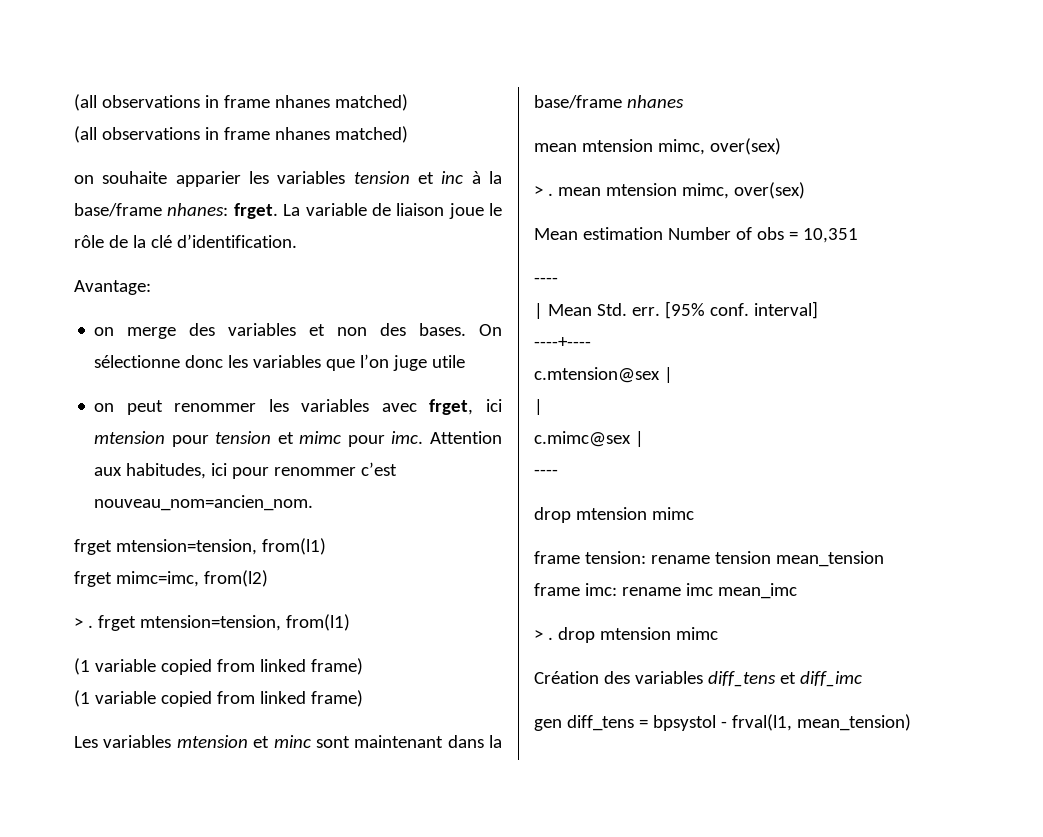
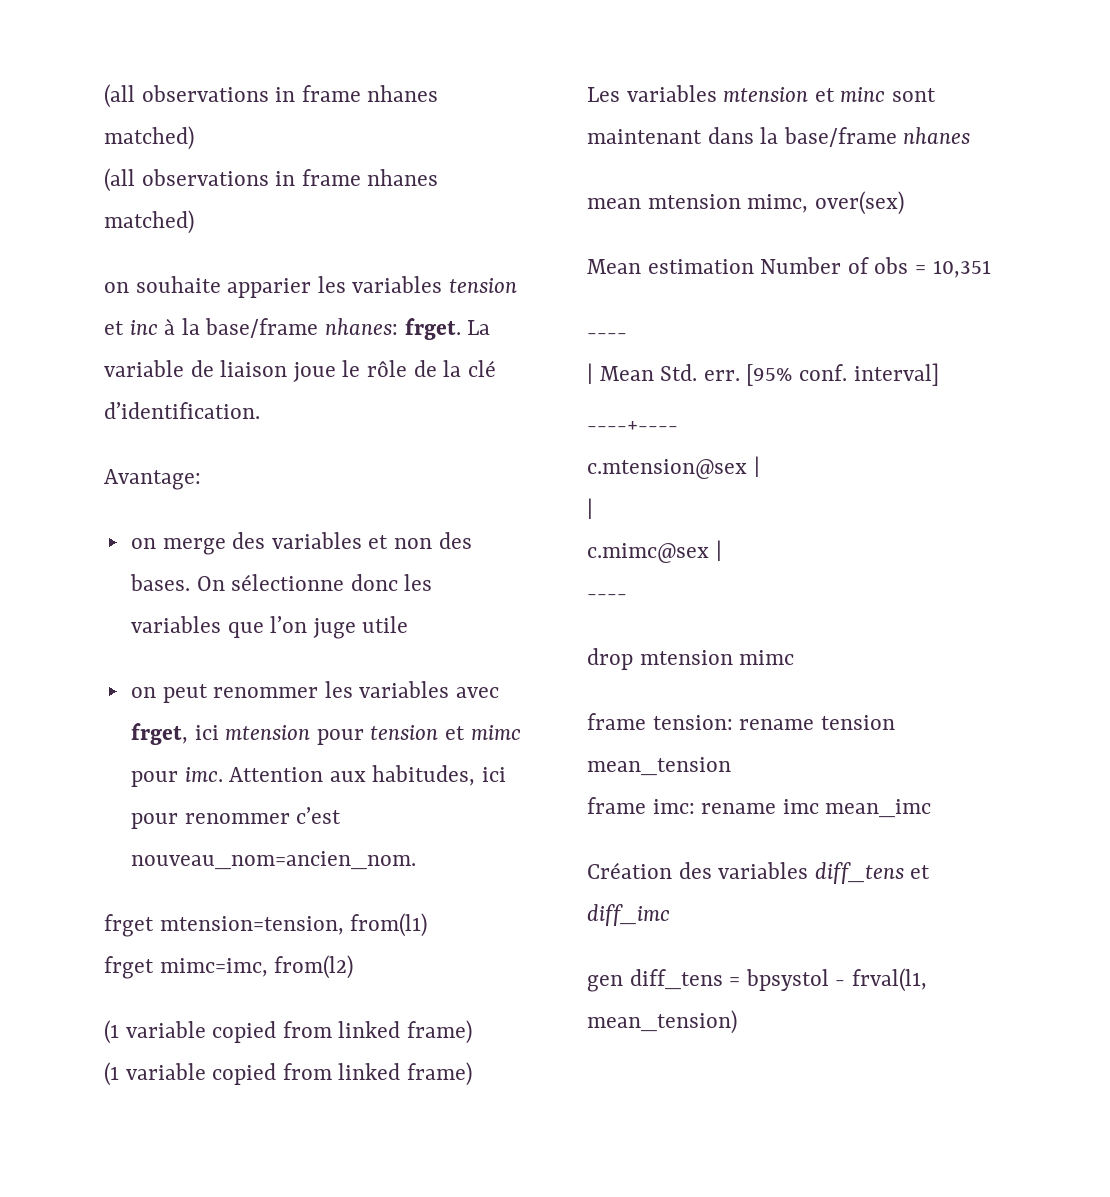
[74,614,350,631] // > . frget mtension=tension, from(l1) -> (354, 967) none
[534,182,805,199] // > . mean mtension mimc, over(sex) -> (904, 203) none
[534,627,718,643] // > . drop mtension mimc -> (932, 808) none

